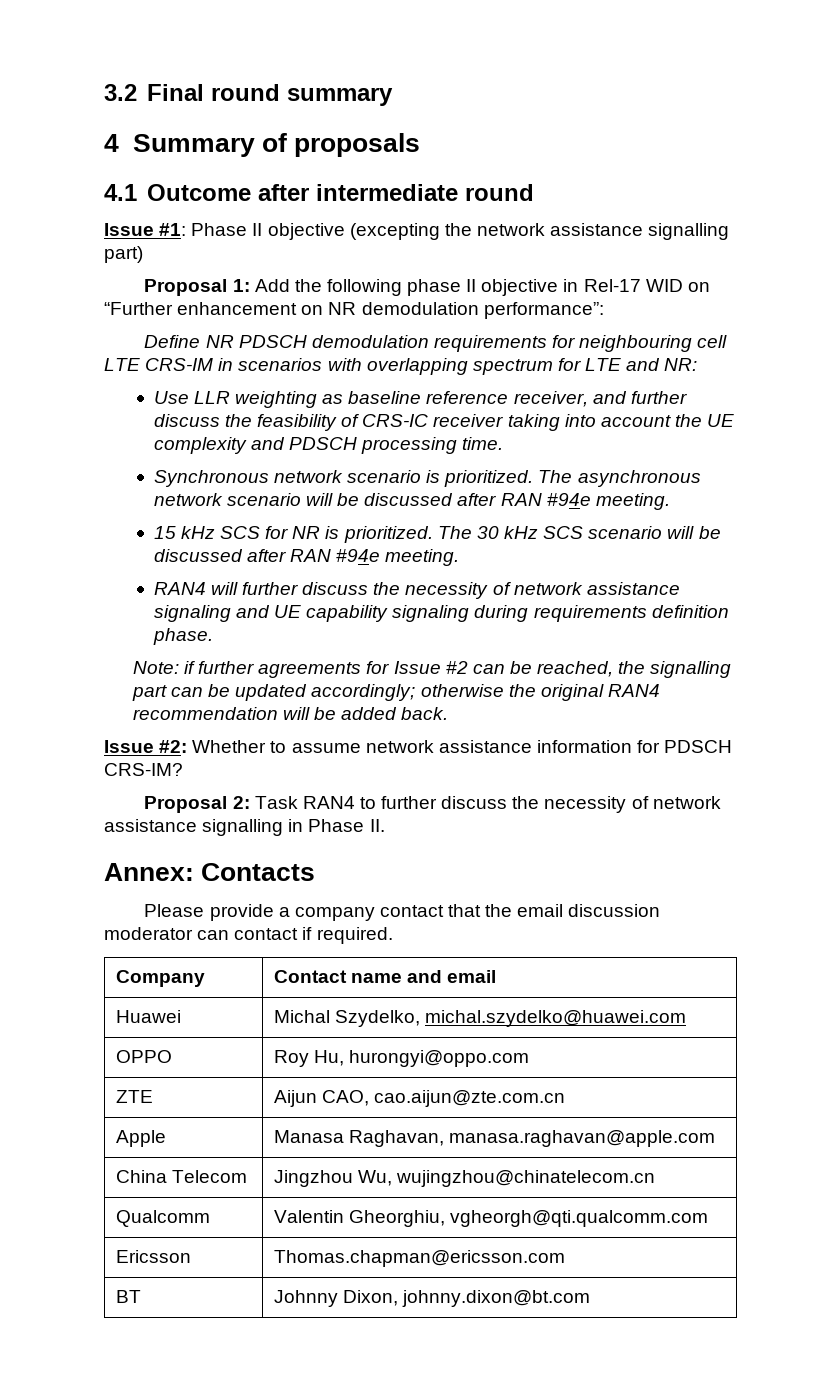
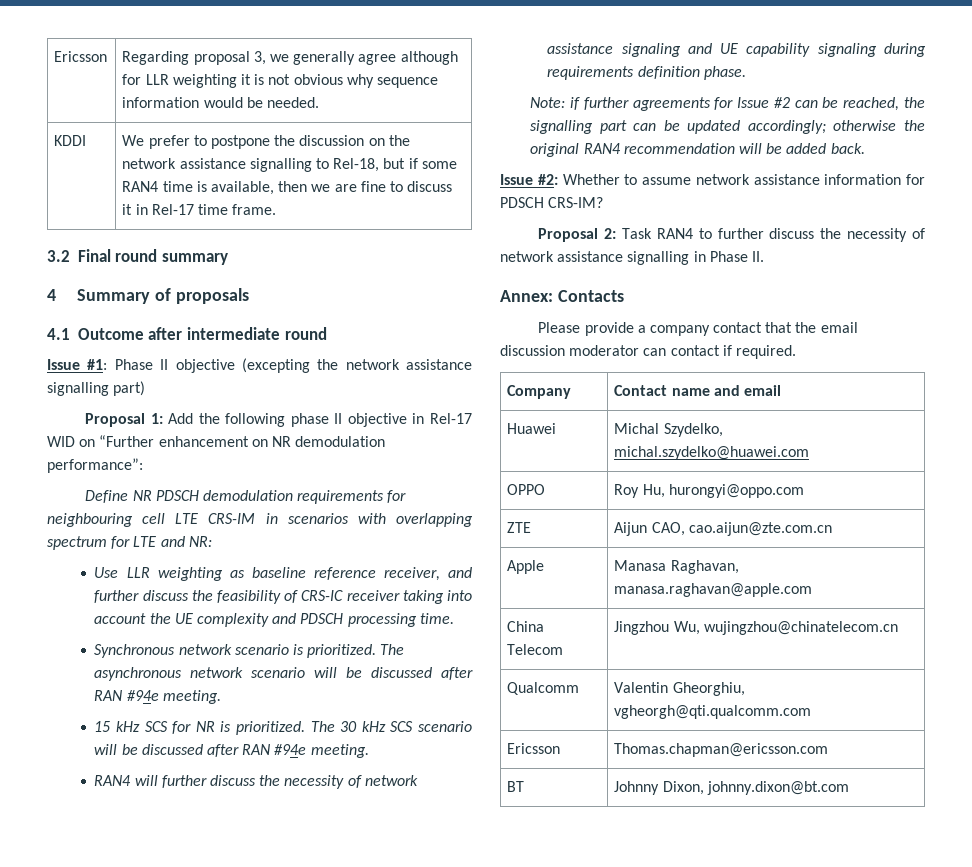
(104, 92) none -> [54,51,108,62] [122,51,458,65] [122,74,438,88] [122,97,320,108] [54,135,87,146] [122,135,410,149] [122,158,457,172] [122,181,453,195] [122,204,277,215] Ericsson | Regarding proposal 3, we generally agree although for LLR weighting it is not obvious why sequence information would be needed. // KDDI | We prefer to postpone the discussion on the network assistance signalling to Rel-18, but if some RAN4 time is available, then we are fine to discuss it in Rel-17 time frame. //

